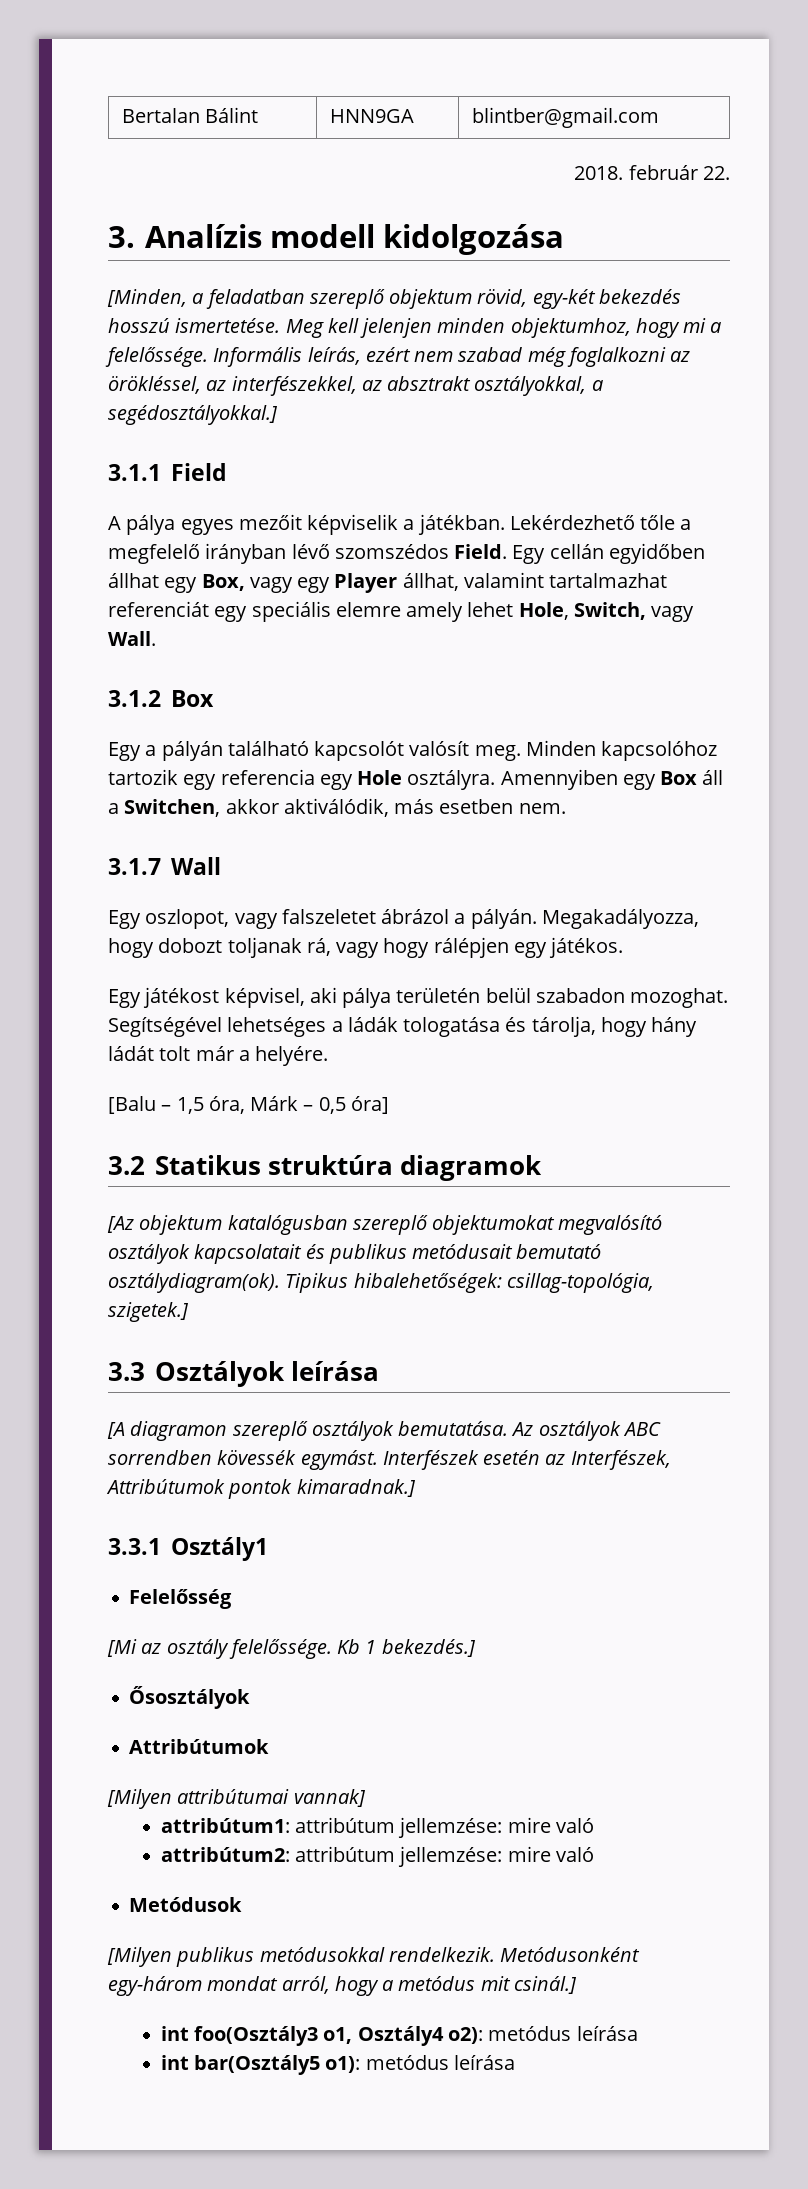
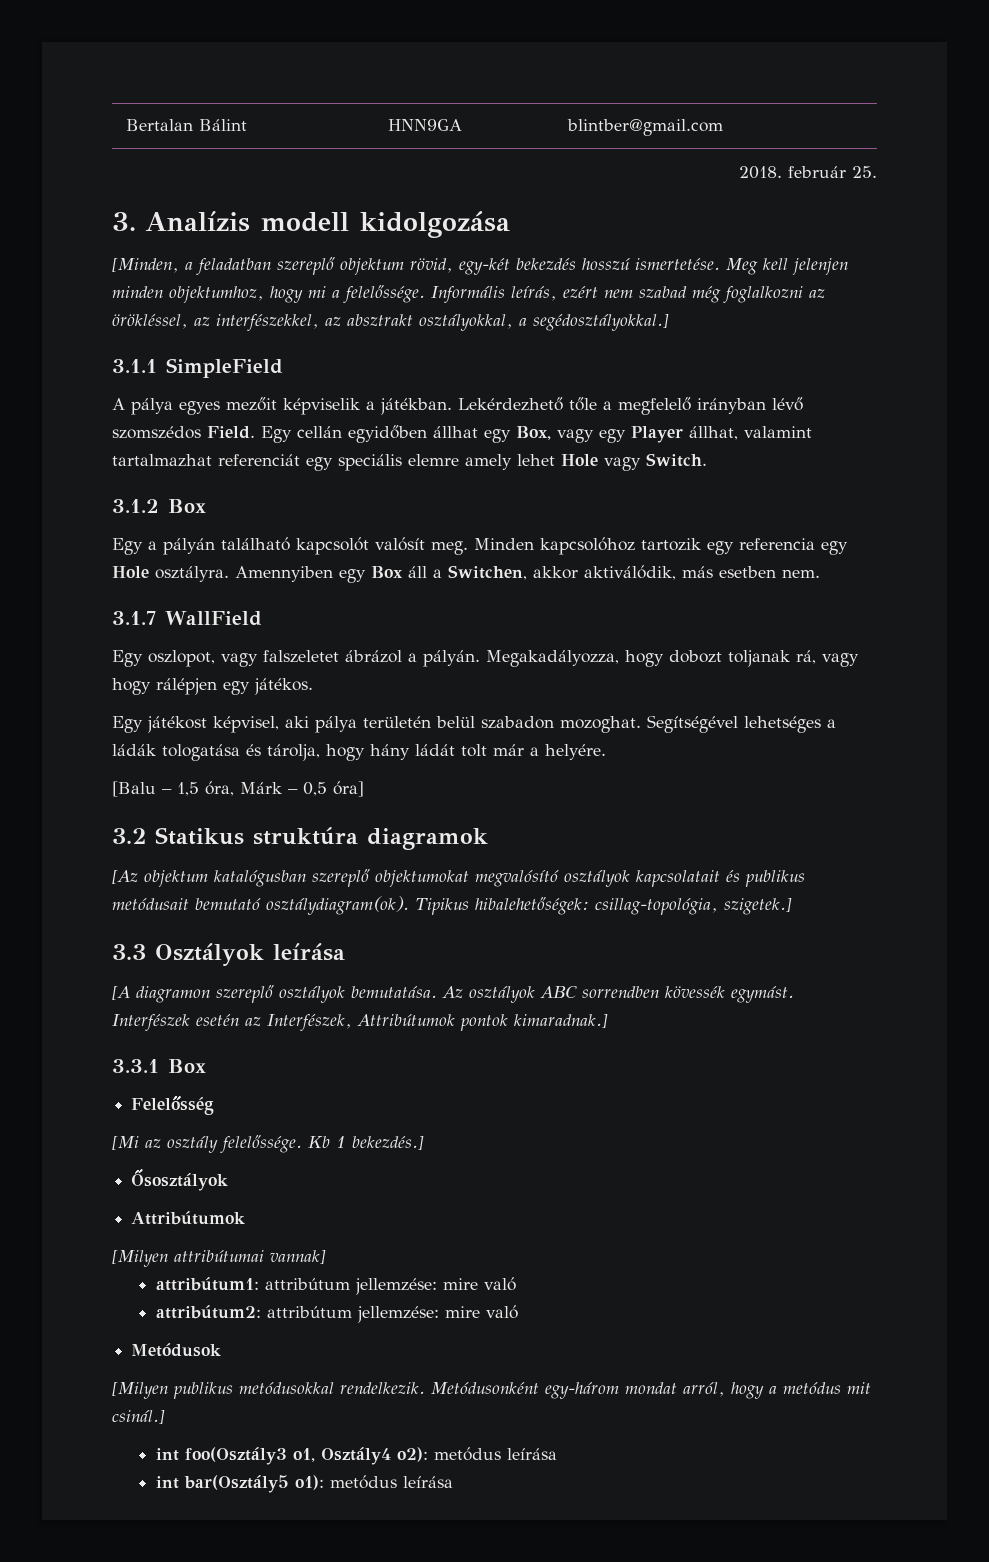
[703,166,730,180] 22. -> [852,166,877,178] 25.
[170,463,227,481] Field -> [165,358,283,378] SimpleField
[518,602,695,622] [108,631,156,646] Hole, Switch, vagy Wall. -> [561,453,707,471] Hole vagy Switch.
[170,857,221,875] Wall -> [164,611,262,626] WallField
[170,1537,268,1561] Osztály1 -> [167,1059,206,1073] Box

